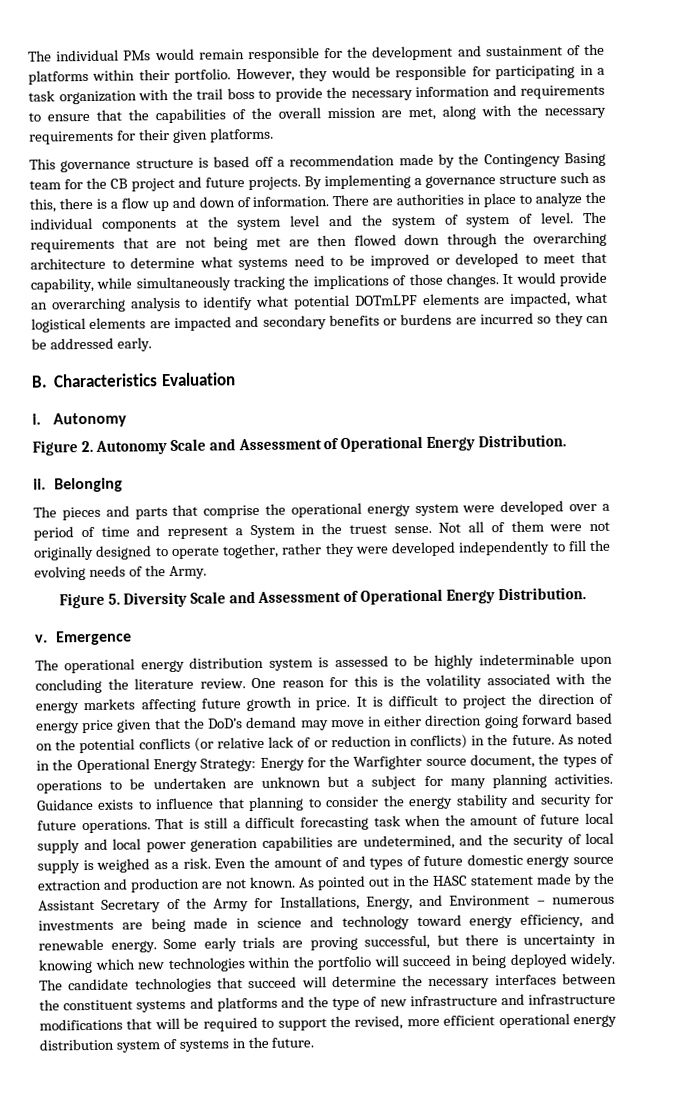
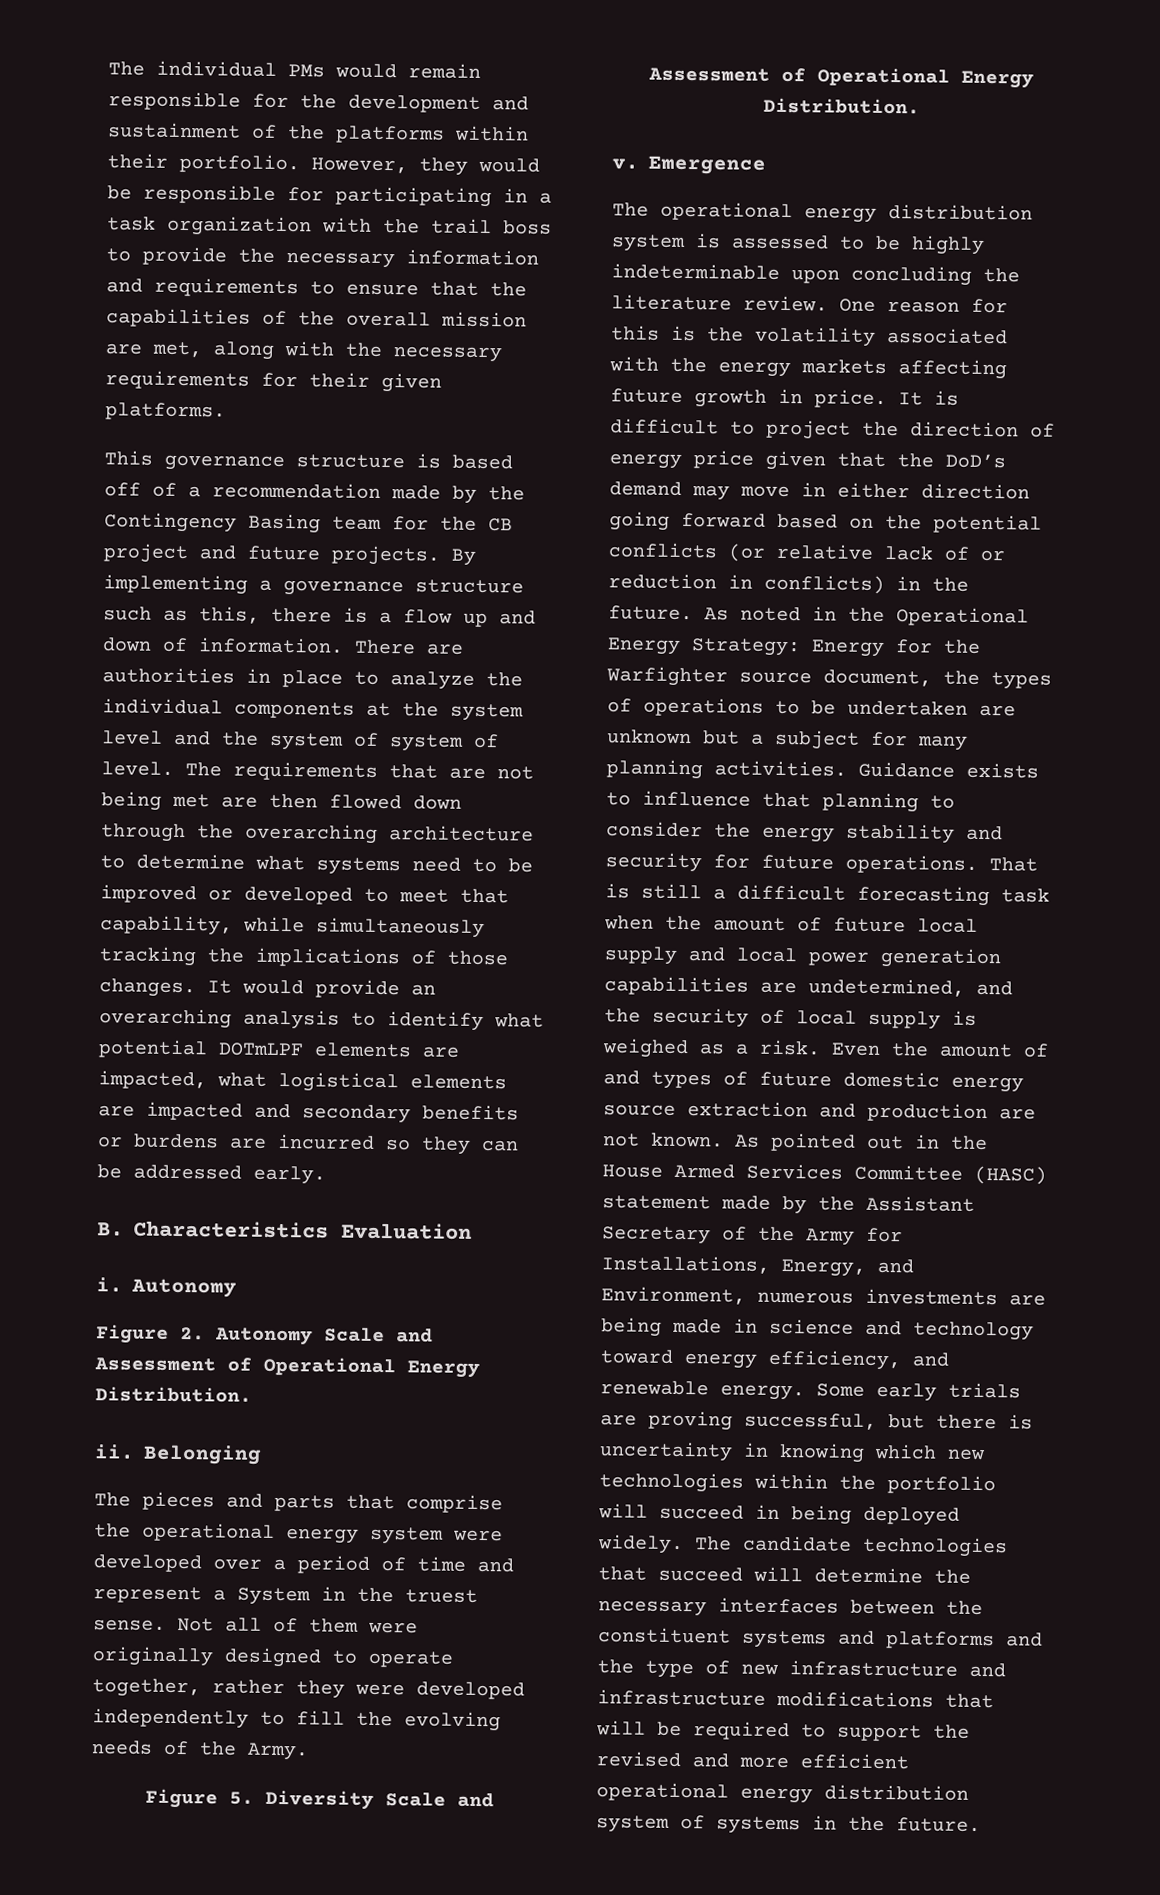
(274, 161) none -> [152,482,177,497] of
[589,521,610,532] not -> (418, 1627) none
[432,875,468,886] HASC -> [602,1163,1047,1185] House Armed Services Committee (HASC)
[449,894,546,906] Environment – -> [601,1286,746,1305] Environment,
[354,1015,404,1030] revised, -> [596,1751,729,1768] revised and

